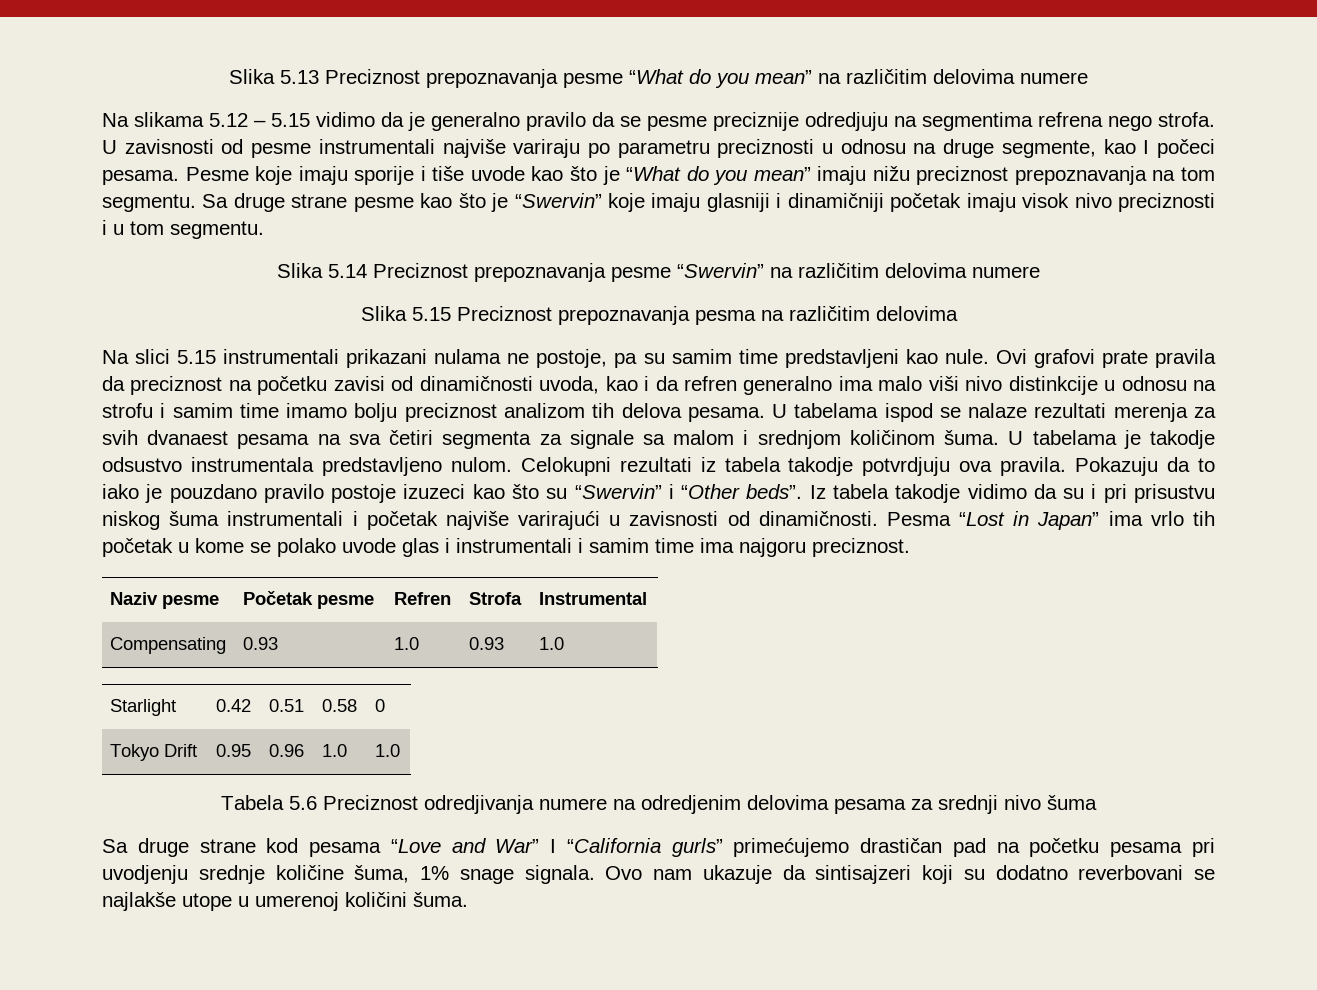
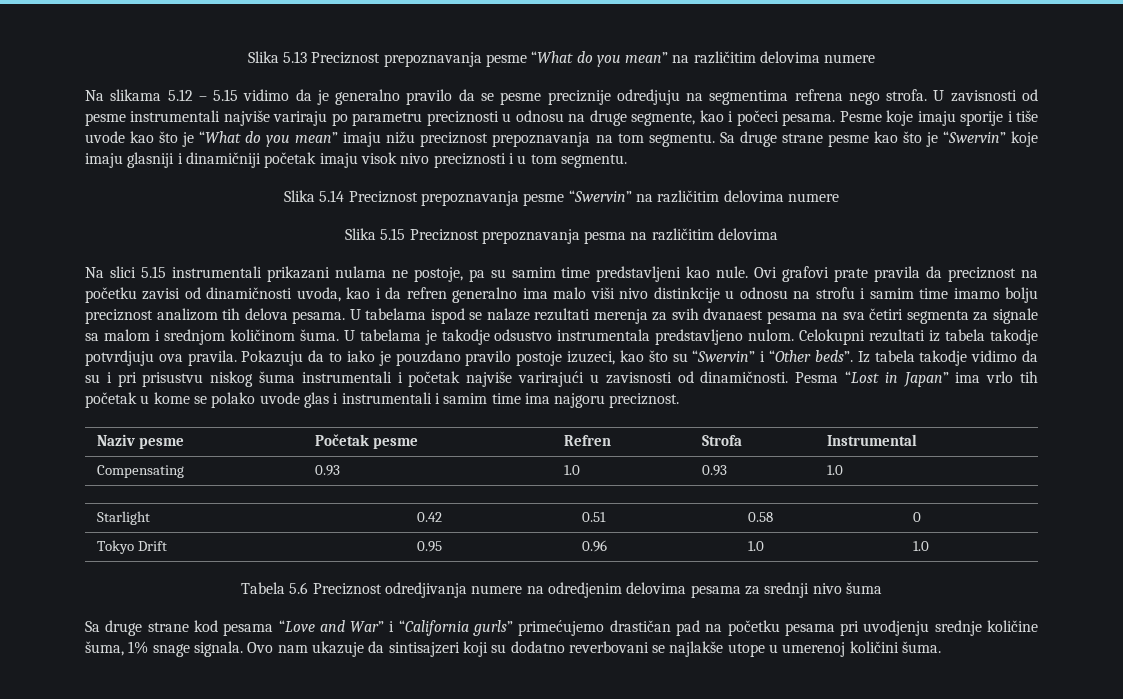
[1143,140,1150,154] I -> [728,111,734,122] i
[403,484,466,499] izuzeci -> [567,351,616,365] izuzeci,
[550,839,557,853] I -> [389,621,395,632] i

